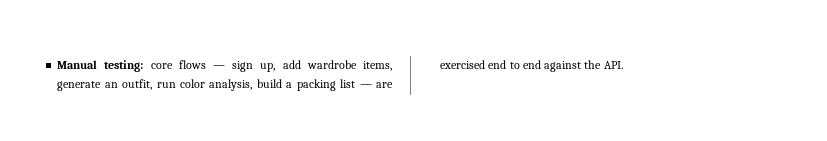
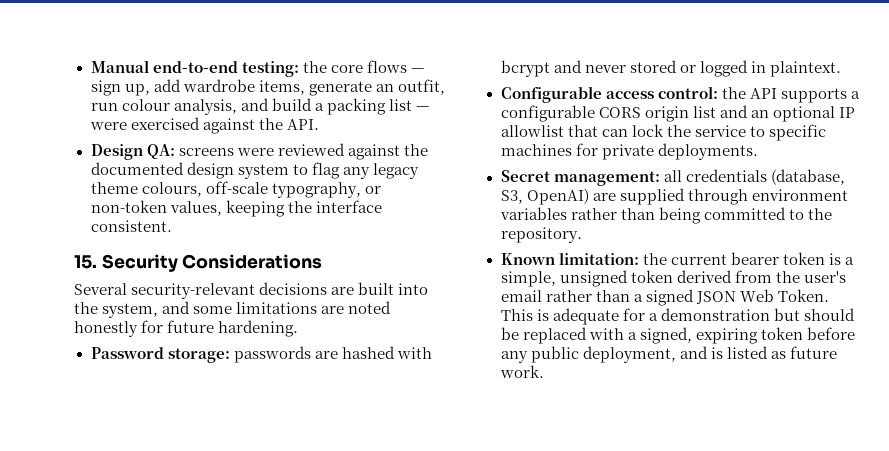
[104,60,144,72] testing: -> [152,61,327,77] end-to-end testing: the
[179,79,253,91] color analysis, -> [121,98,269,115] colour analysis, and
[376,82,393,88] [440,60,623,72] are exercised end to end against the API. -> [89,117,319,134] [90,143,428,160] [90,162,419,179] [90,181,381,198] [90,200,382,217] [90,220,172,232] [74,254,323,272] [74,282,429,299] [74,301,392,318] [74,320,299,337] [90,346,432,363] [500,60,841,77] [500,86,860,103] [500,105,855,122] [500,124,826,141] [500,143,758,160] [500,169,845,186] [500,188,848,205] [499,207,832,224] [500,227,582,243] [500,252,854,265] [500,270,846,287] [500,289,829,306] [500,308,855,325] [500,327,855,344] [500,346,837,363] [499,365,544,378] were exercised against the API. // Design QA: screens were reviewed against the documented design system to flag any legacy theme colours, off-scale typography, or non-token values, keeping the interface consistent. // 15. Security Considerations // Several security-relevant decisions are built into the system, and some limitations are noted honestly for future hardening. // Password storage: passwords are hashed with bcrypt and never stored or logged in plaintext. // Configurable access control: the API supports a configurable CORS origin list and an optional IP allowlist that can lock the service to specific machines for private deployments. // Secret management: all credentials (database, S3, OpenAI) are supplied through environment variables rather than being committed to the repository. // Known limitation: the current bearer token is a simple, unsigned token derived from the user's email rather than a signed JSON Web Token. This is adequate for a demonstration but should be replaced with a signed, expiring token before any public deployment, and is listed as future work.

